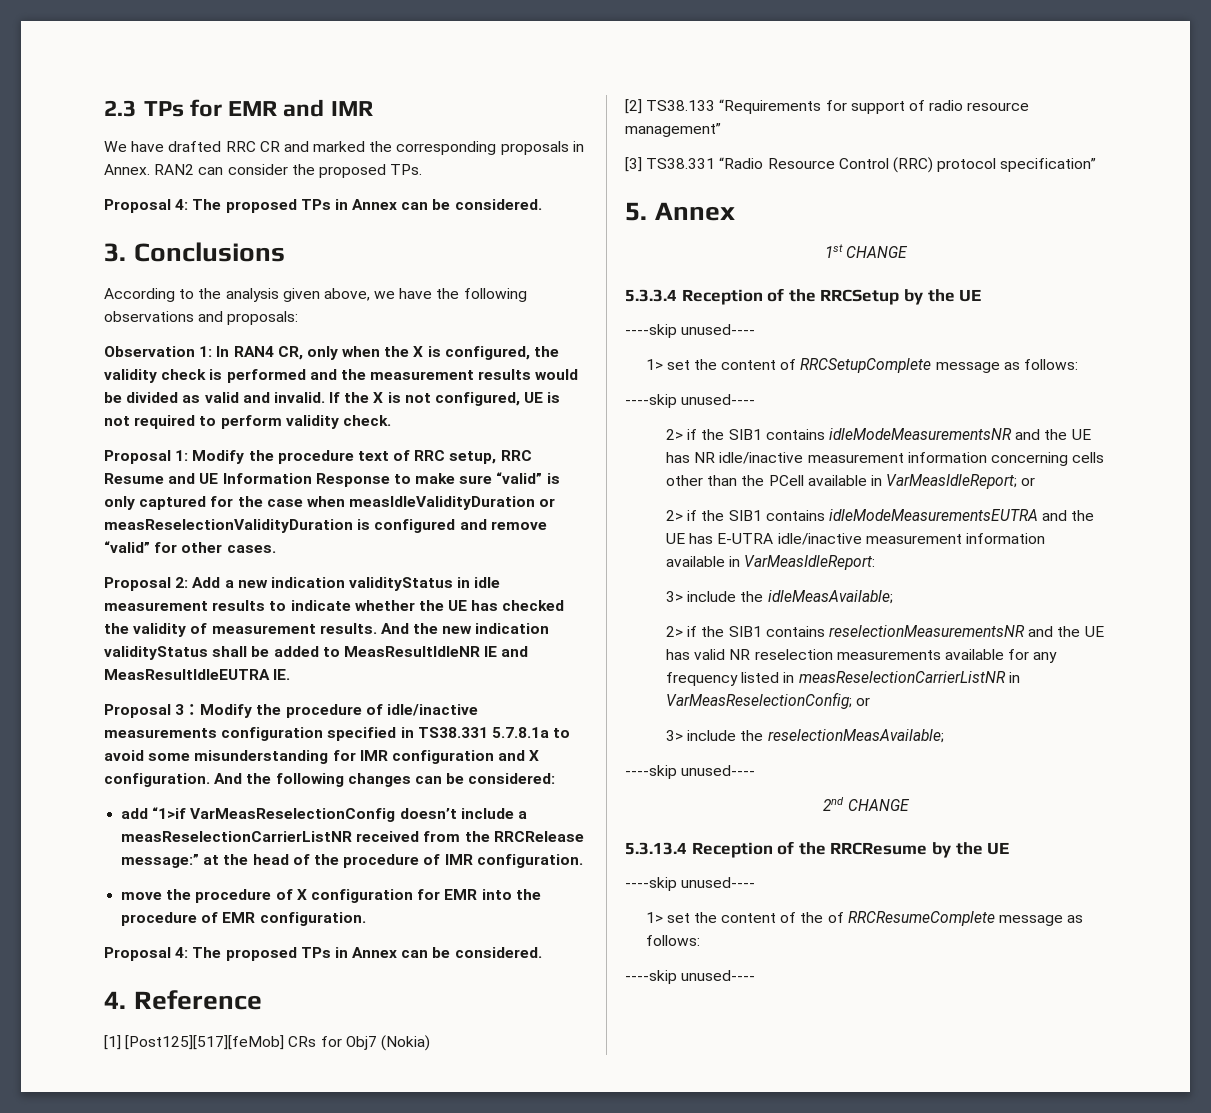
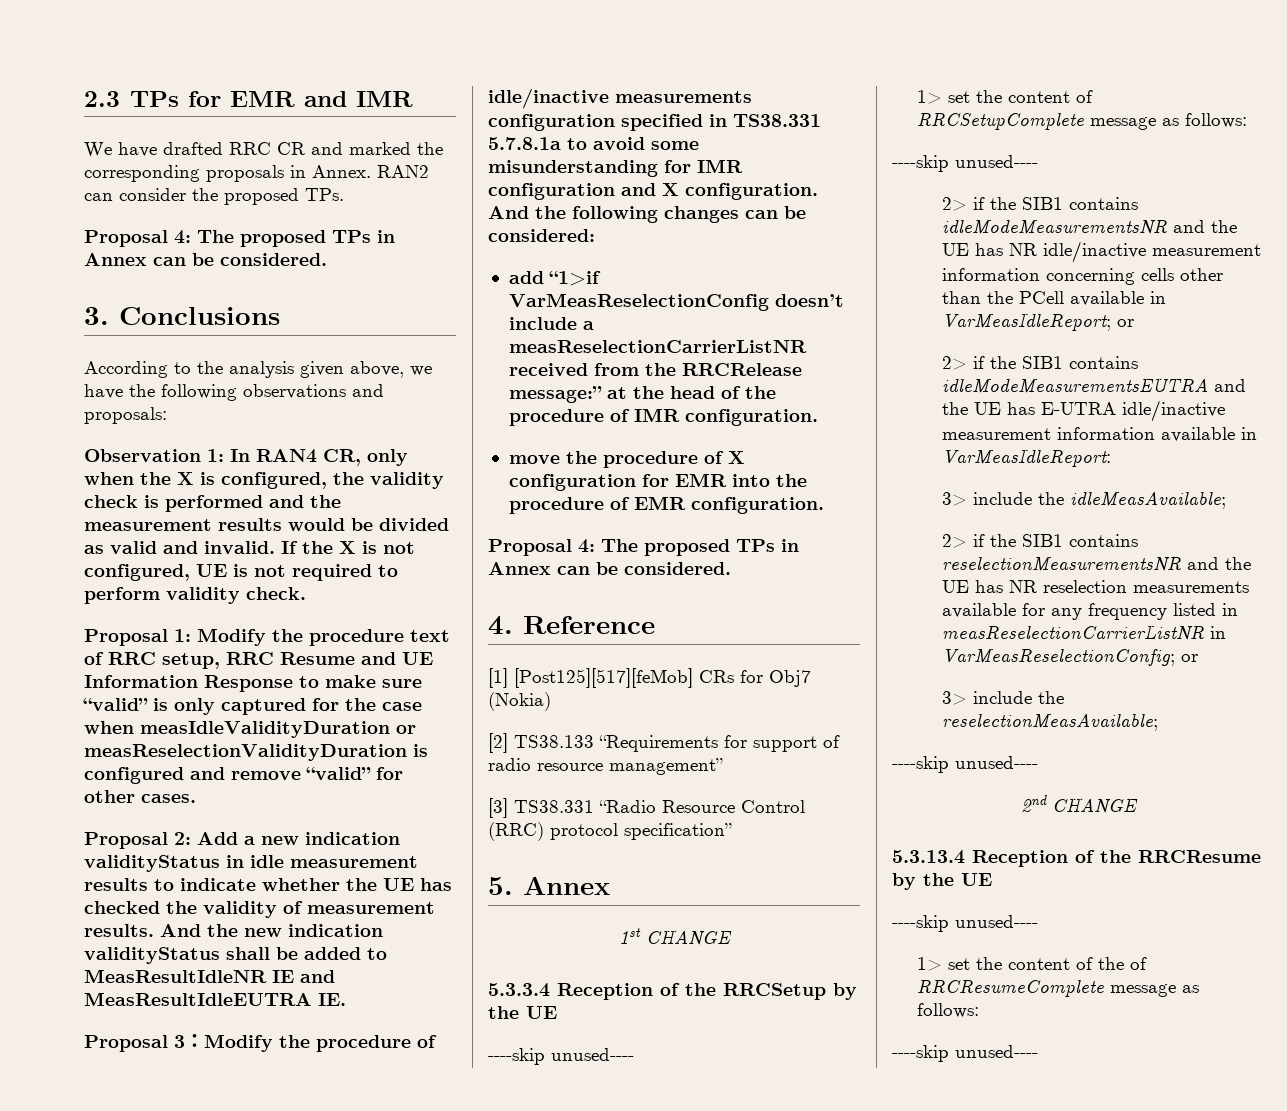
[694,649,726,660] valid -> (1004, 586) none

